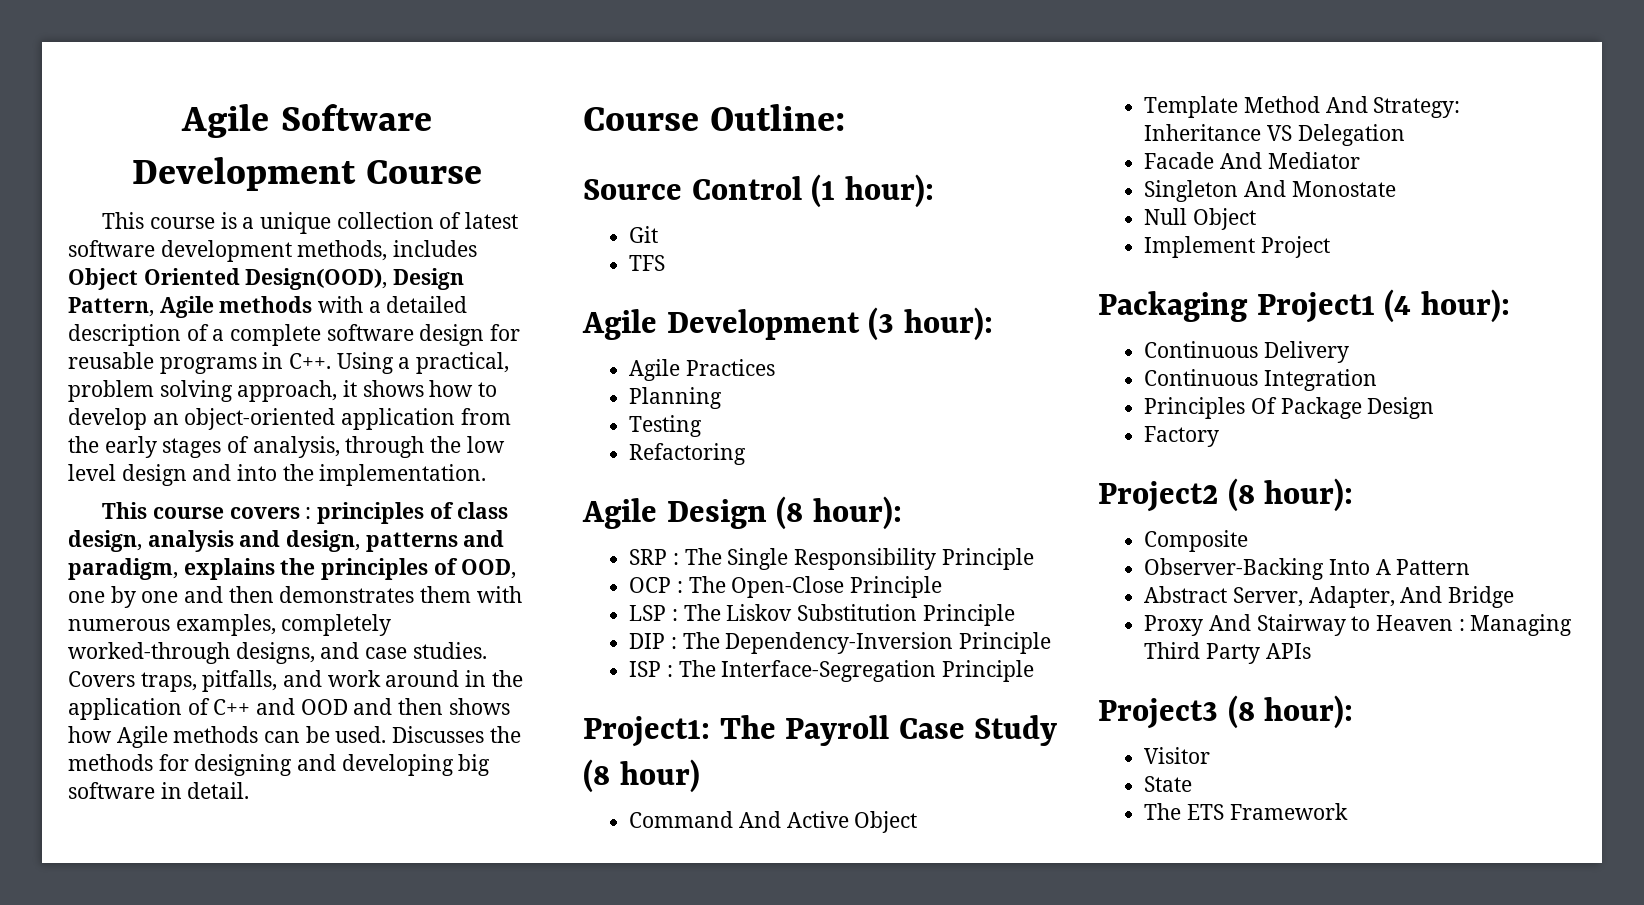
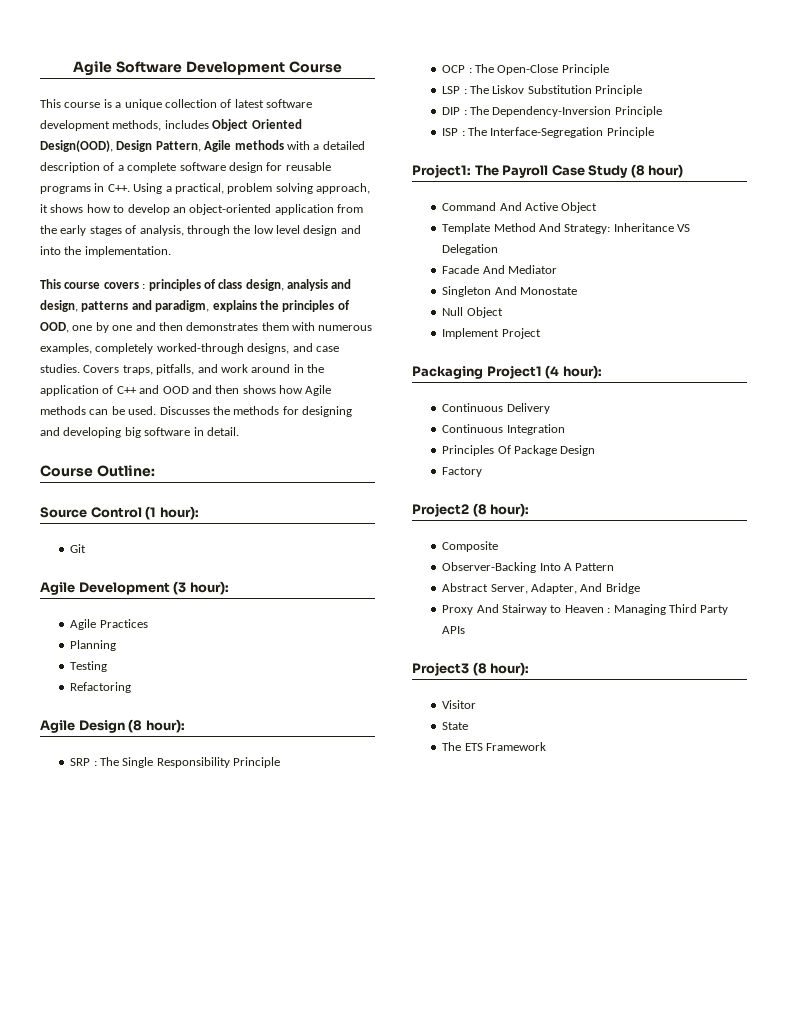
[629,255,666,271] // TFS -> (87, 548) none

